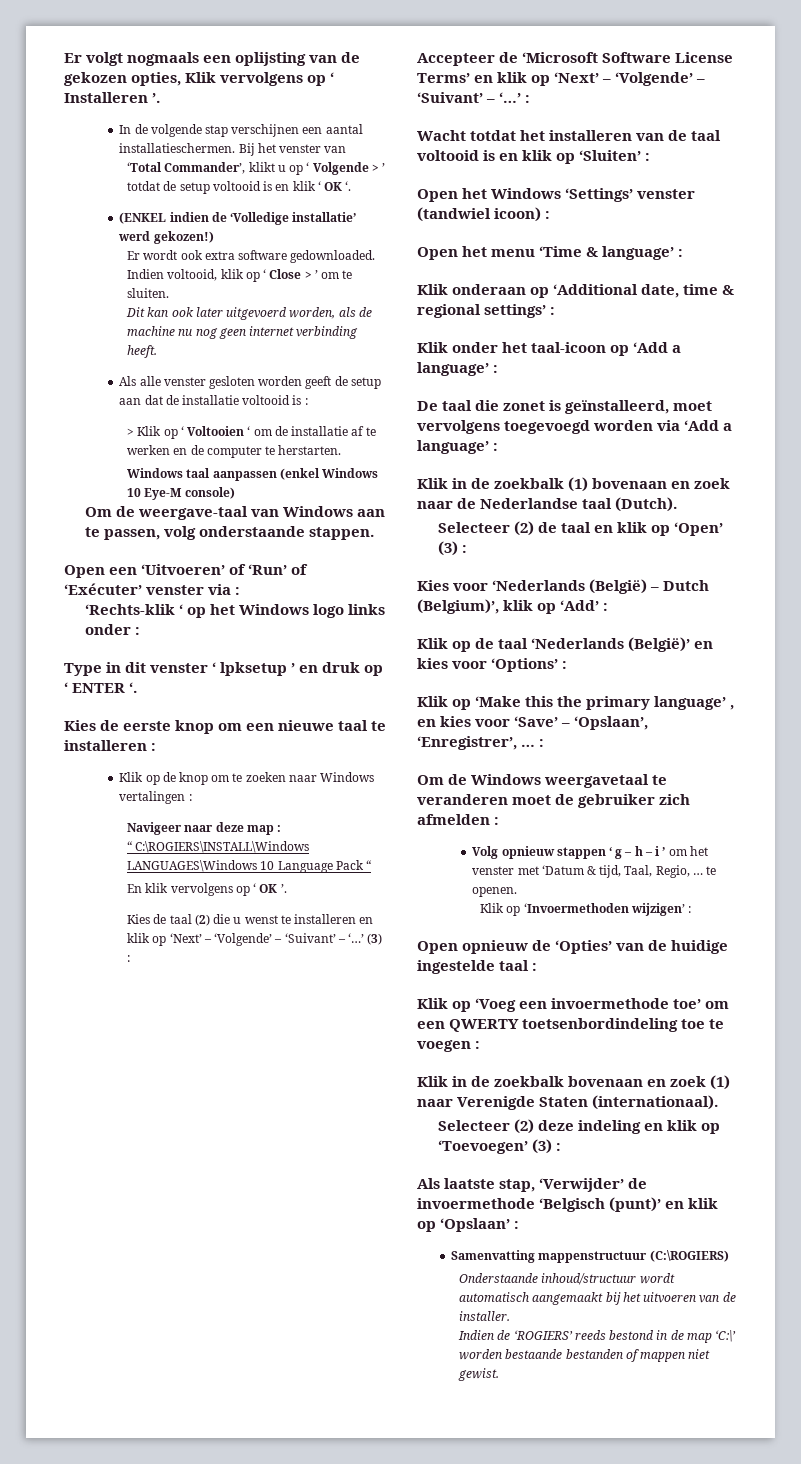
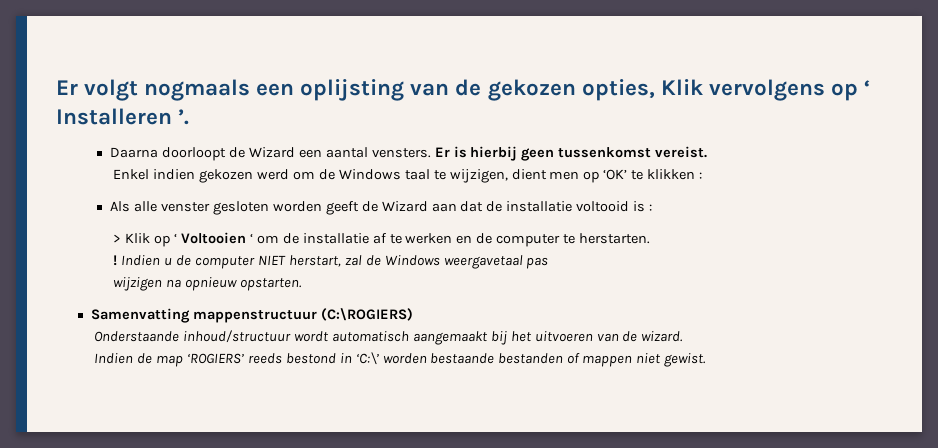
[119,124,363,137] [119,143,347,156] [127,162,386,175] [127,181,352,194] [119,212,357,225] [118,231,214,244] [127,250,376,263] [127,269,353,282] [127,288,170,298] [126,307,372,320] [127,326,359,339] [127,345,158,358] In de volgende stap verschijnen een aantal installatieschermen. Bij het venster van // ‘Total Commander’, klikt u op ‘ Volgende > ’ totdat de setup voltooid is en klik ‘ OK ‘. // (ENKEL indien de ‘Volledige installatie’ werd gekozen!) // Er wordt ook extra software gedownloaded. Indien voltooid, klik op ‘ Close > ’ om te sluiten. // Dit kan ook later uitgevoerd worden, als de machine nu nog geen internet verbinding heeft. -> [110,146,708,161] [113,169,702,183] Daarna doorloopt de Wizard een aantal vensters. Er is hierbij geen tussenkomst vereist. // Enkel indien gekozen werd om de Windows taal te wijzigen, dient men op ‘OK’ te klikken :
[350,377,381,389] setup -> [381,201,428,212] Wizard
[127,468,379,481] [127,487,235,500] [85,506,386,520] [85,526,375,540] [64,564,309,578] [64,583,241,595] [85,604,386,618] [85,624,141,635] [64,662,384,676] [64,682,138,693] [64,720,387,734] [64,740,157,751] [119,772,375,785] [119,791,192,804] [127,822,282,835] [127,841,310,853] [127,860,373,873] [127,883,287,896] [127,914,374,926] [127,933,383,946] [127,955,131,962] [417,52,734,66] [417,72,706,86] [417,92,531,103] [417,130,722,141] [417,150,651,164] [417,188,696,202] [417,207,551,222] [417,246,684,260] [417,284,735,298] [417,304,556,318] [417,342,682,356] [417,362,499,376] [417,400,713,414] [417,420,733,434] [417,440,499,454] [417,477,731,492] [417,497,678,512] [438,521,724,536] [438,541,468,556] [417,579,710,594] [417,599,609,614] [417,637,714,652] [417,658,568,672] [417,696,735,710] [417,716,649,730] [417,736,545,750] [417,774,668,788] [417,794,691,808] [417,814,500,825] [472,846,708,859] [472,865,717,878] [472,887,518,897] [480,903,692,916] [417,940,729,954] [417,960,538,974] [417,998,730,1012] [417,1018,725,1032] [417,1040,481,1052] [417,1075,731,1090] [417,1095,719,1110] [438,1119,721,1134] [438,1139,562,1154] [417,1178,648,1192] [417,1197,719,1212] [417,1218,520,1232] Windows taal aanpassen (enkel Windows 10 Eye-M console) // Om de weergave-taal van Windows aan te passen, volg onderstaande stappen. // Open een ‘Uitvoeren’ of ‘Run’ of ‘Exécuter’ venster via : // ‘Rechts-klik ‘ op het Windows logo links onder : // Type in dit venster ‘ lpksetup ’ en druk op ‘ ENTER ‘. // Kies de eerste knop om een nieuwe taal te installeren : // Klik op de knop om te zoeken naar Windows vertalingen : // Navigeer naar deze map : // “ C:\ROGIERS\INSTALL\Windows LANGUAGES\Windows 10 Language Pack “ // En klik vervolgens op ‘ OK ’. // Kies de taal (2) die u wenst te installeren en klik op ‘Next’ – ‘Volgende’ – ‘Suivant’ – ‘…’ (3) : // Accepteer de ‘Microsoft Software License Terms’ en klik op ‘Next’ – ‘Volgende’ – ‘Suivant’ – ‘…’ : // Wacht totdat het installeren van de taal voltooid is en klik op ‘Sluiten’ : // Open het Windows ‘Settings’ venster (tandwiel icoon) : // Open het menu ‘Time & language’ : // Klik onderaan op ‘Additional date, time & regional settings’ : // Klik onder het taal-icoon op ‘Add a language’ : // De taal die zonet is geïnstalleerd, moet vervolgens toegevoegd worden via ‘Add a language’ : // Klik in de zoekbalk (1) bovenaan en zoek naar de Nederlandse taal (Dutch). // Selecteer (2) de taal en klik op ‘Open’ (3) : // Kies voor ‘Nederlands (België) – Dutch (Belgium)’, klik op ‘Add’ : // Klik op de taal ‘Nederlands (België)’ en kies voor ‘Options’ : // Klik op ‘Make this the primary language’ , en kies voor ‘Save’ – ‘Opslaan’, ‘Enregistrer’, … : // Om de Windows weergavetaal te veranderen moet de gebruiker zich afmelden : // Volg opnieuw stappen ‘ g – h – i ’ om het venster met ‘Datum & tijd, Taal, Regio, … te openen. // Klik op ‘Invoermethoden wijzigen’ : // Open opnieuw de ‘Opties’ van de huidige ingestelde taal : // Klik op ‘Voeg een invoermethode toe’ om een QWERTY toetsenbordindeling toe te voegen : // Klik in de zoekbalk bovenaan en zoek (1) naar Verenigde Staten (internationaal). // Selecteer (2) deze indeling en klik op ‘Toevoegen’ (3) : // Als laatste stap, ‘Verwijder’ de invoermethode ‘Belgisch (punt)’ en klik op ‘Opslaan’ : -> [113,255,549,269] [113,277,303,291] ! Indien u de computer NIET herstart, zal de Windows weergavetaal pas // wijzigen na opnieuw opstarten.
[459,1311,511,1321] installer. -> [641,331,684,342] wizard.
(511, 1335) none -> [156,355,184,367] map
[670,1330,712,1343] de map -> (352, 358) none

